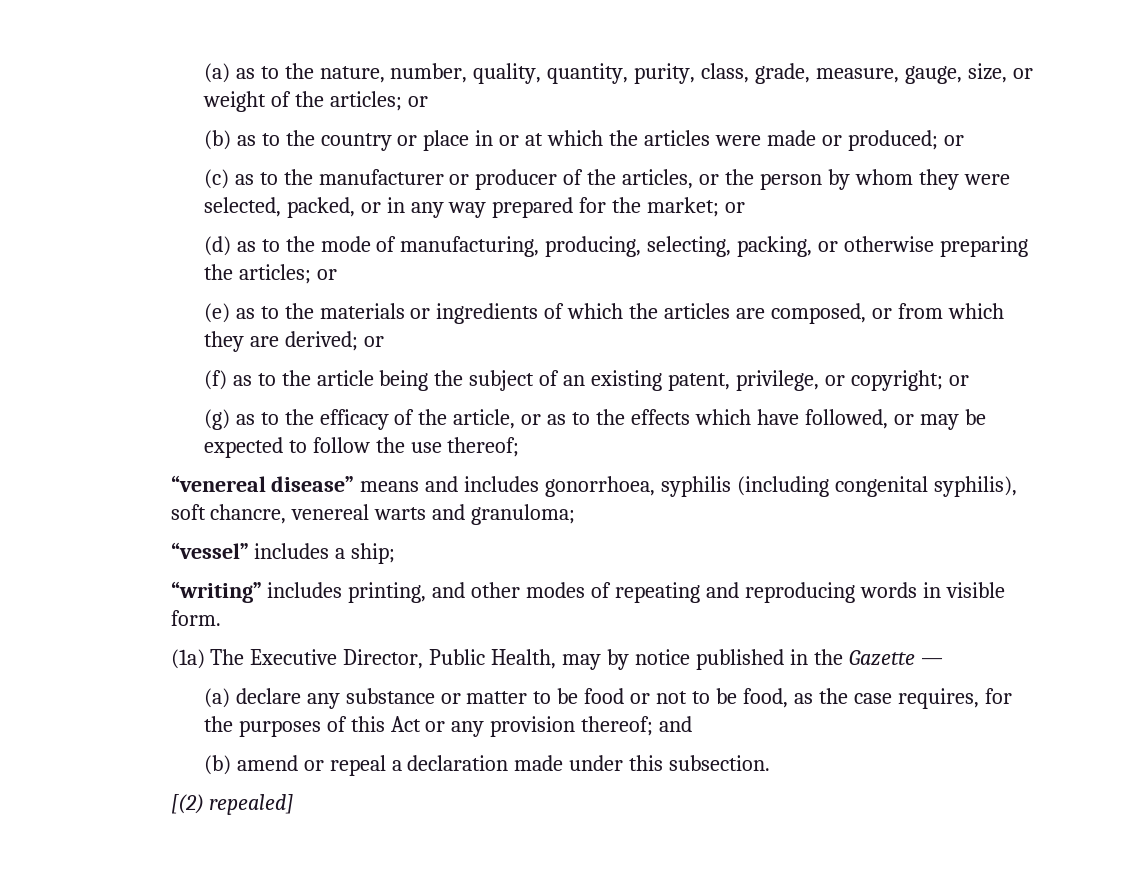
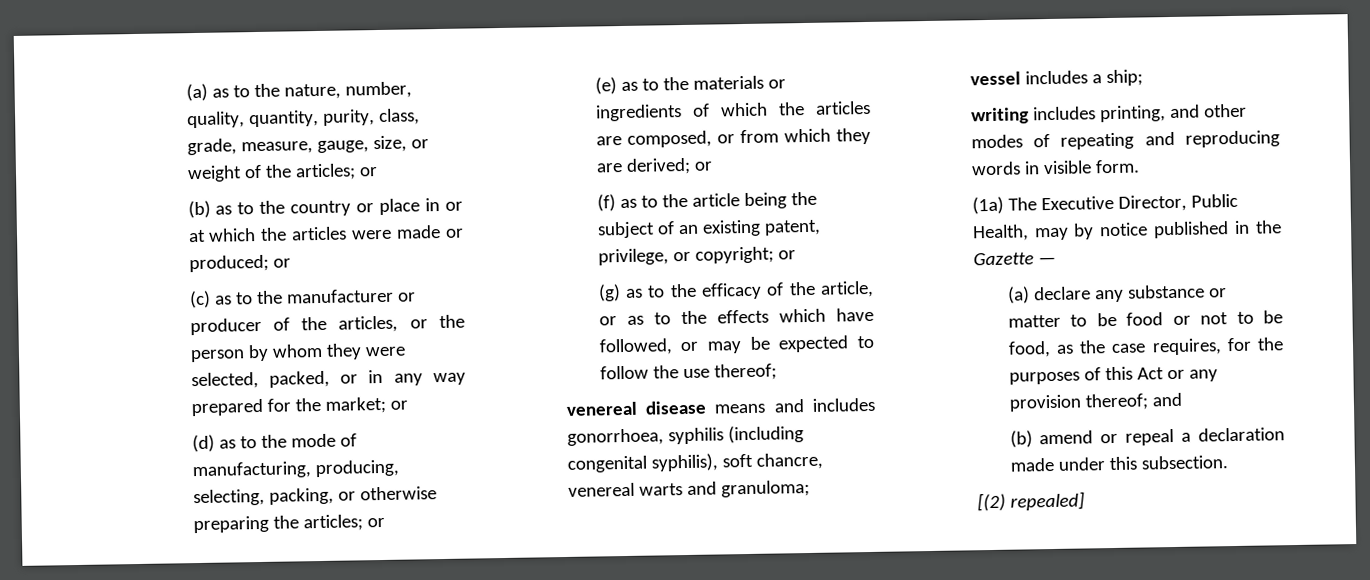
[170,475,355,492] “venereal disease” -> [565,400,708,416] venereal disease
[170,542,249,559] “vessel” -> [969,71,1021,86] vessel
[170,581,262,603] “writing” -> [970,107,1029,125] writing

